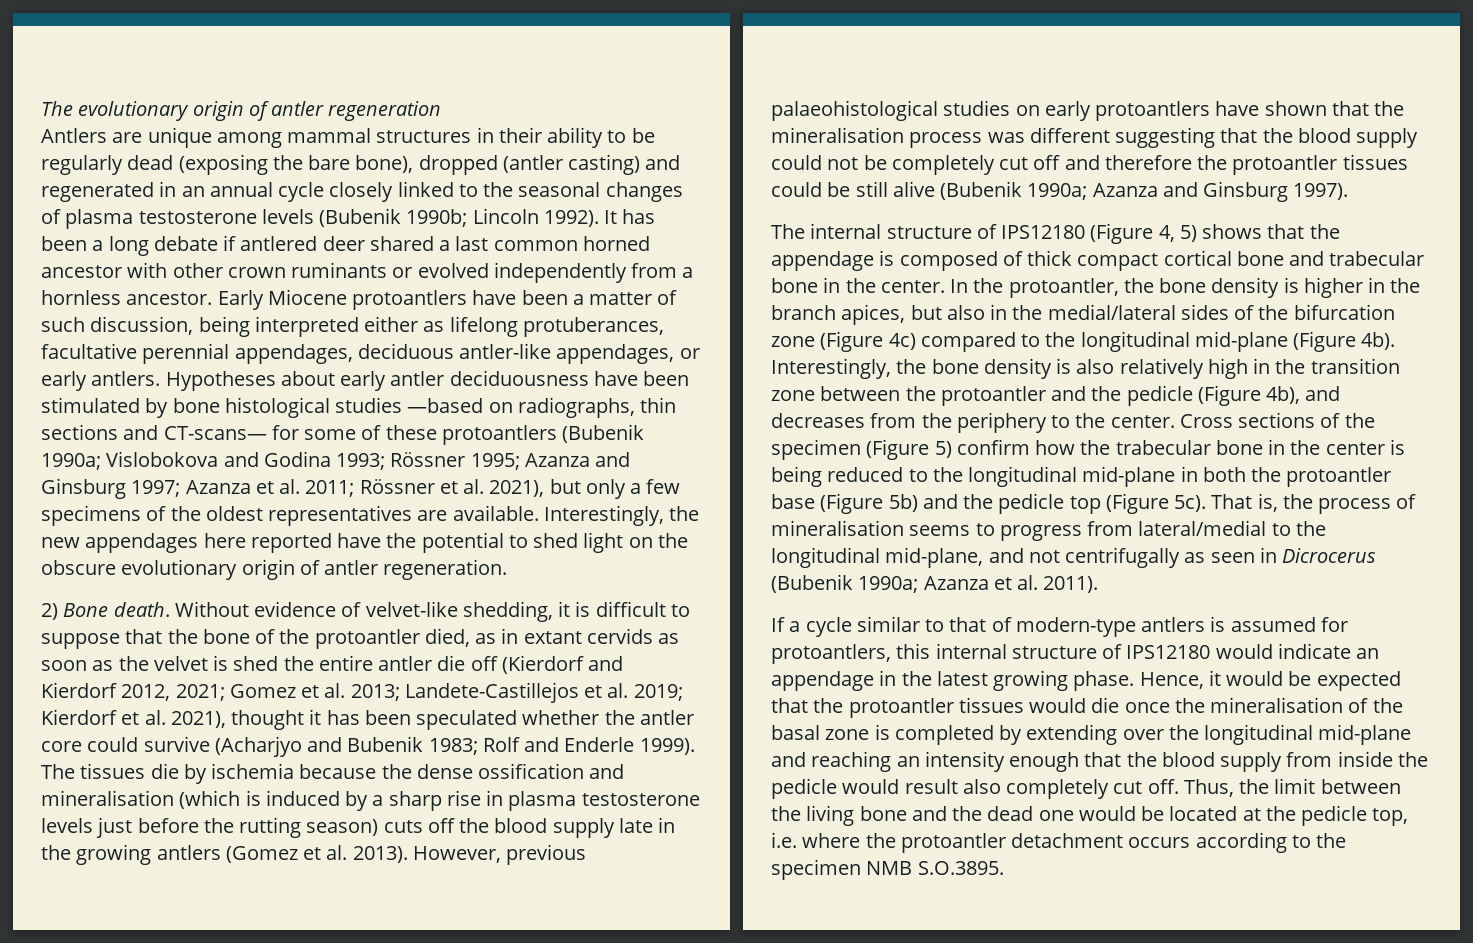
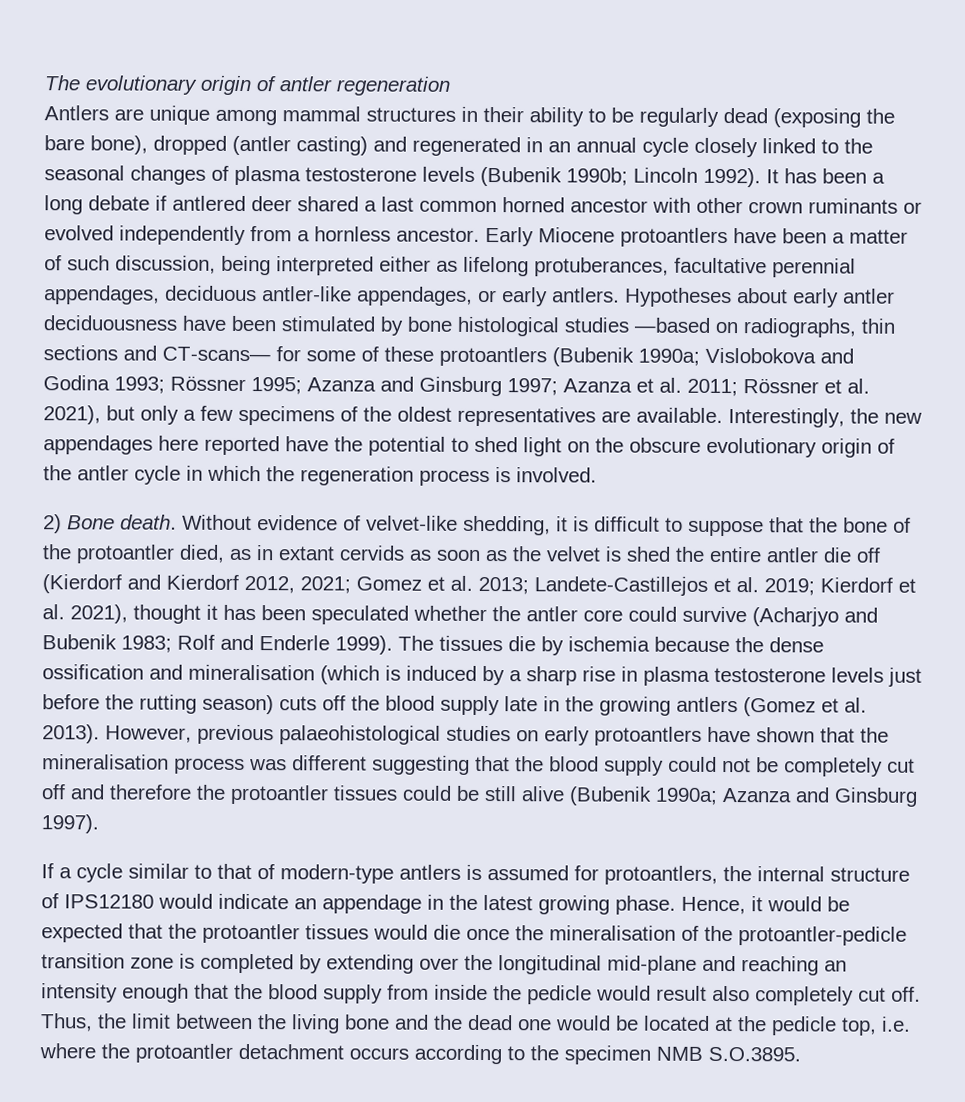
[324,559,508,580] antler regeneration. -> [43,465,597,487] the antler cycle in which the regeneration process is involved.
[771,223,1340,244] [771,250,1425,271] [771,277,1421,298] [771,304,1395,325] [771,331,1396,352] [771,358,1400,379] [771,385,1341,406] [771,412,1375,433] [771,439,1405,460] [771,466,1392,487] [771,493,1417,514] [771,520,1326,541] [771,547,1377,568] [771,574,1099,593] // The internal structure of IPS12180 (Figure 4, 5) shows that the appendage is composed of thick compact cortical bone and trabecular bone in the center. In the protoantler, the bone density is higher in the branch apices, but also in the medial/lateral sides of the bifurcation zone (Figure 4c) compared to the longitudinal mid-plane (Figure 4b). Interestingly, the bone density is also relatively high in the transition zone between the protoantler and the pedicle (Figure 4b), and decreases from the periphery to the center. Cross sections of the specimen (Figure 5) confirm how the trabecular bone in the center is being reduced to the longitudinal mid-plane in both the protoantler base (Figure 5b) and the pedicle top (Figure 5c). That is, the process of mineralisation seems to progress from lateral/medial to the longitudinal mid-plane, and not centrifugally as seen in Dicrocerus (Bubenik 1990a; Azanza et al. 2011). -> (99, 824) none
[896,643,931,659] this -> [723,866,752,882] the
[771,725,820,740] basal -> [738,926,907,946] [41,953,125,969] protoantler-pedicle transition

